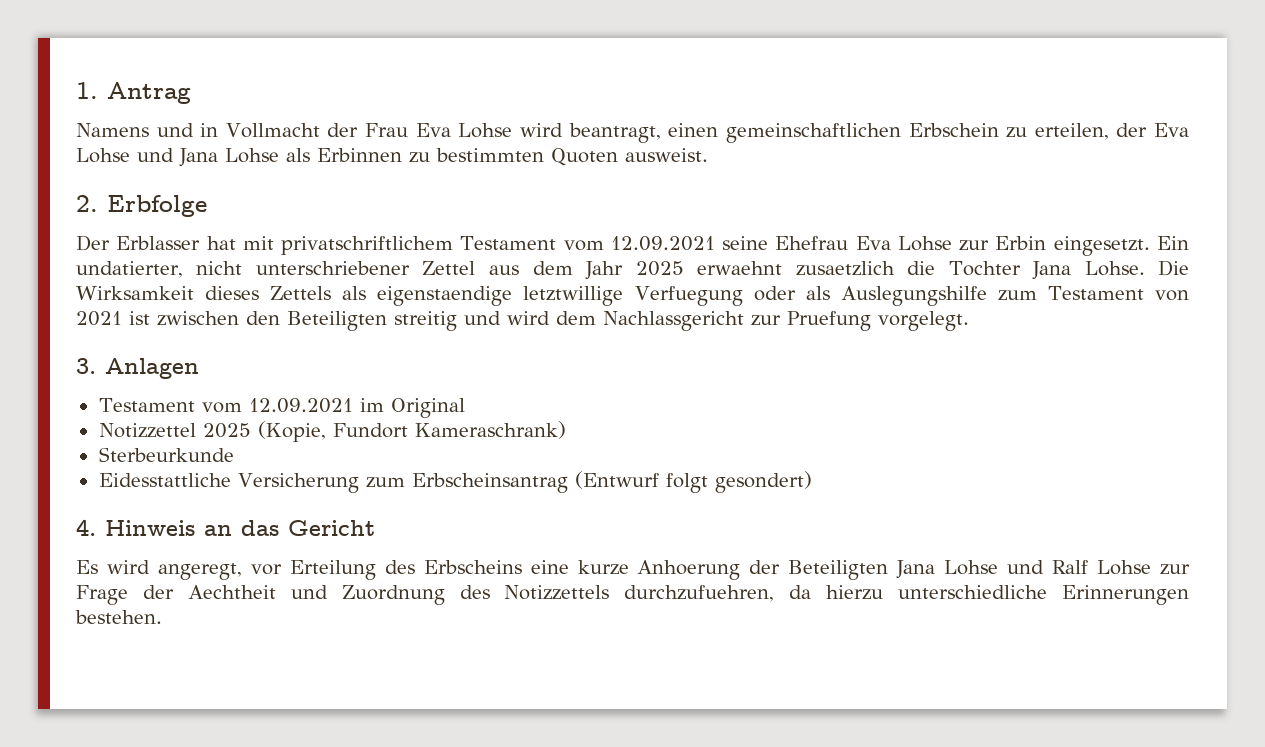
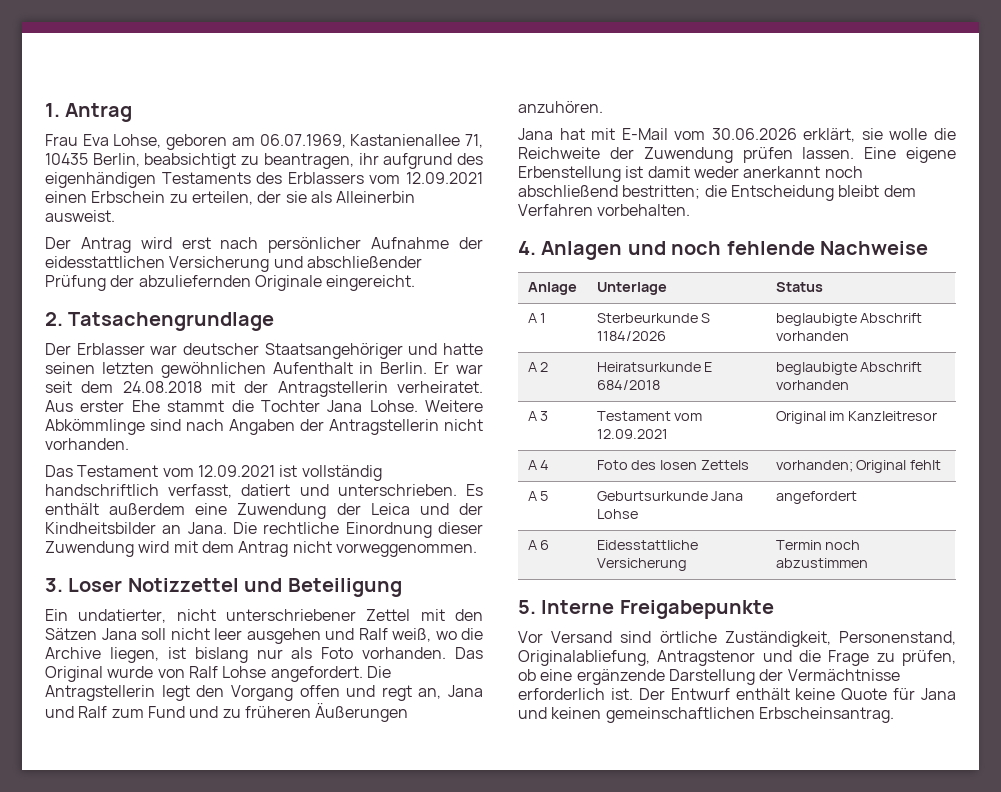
[76,123,1189,143] [76,148,708,167] Namens und in Vollmacht der Frau Eva Lohse wird beantragt, einen gemeinschaftlichen Erbschein zu erteilen, der Eva Lohse und Jana Lohse als Erbinnen zu bestimmten Quoten ausweist. -> [45,134,483,150] [45,153,484,169] [45,172,484,188] [45,191,416,205] [45,210,115,222] [45,237,483,253] [45,256,422,272] [45,275,416,291] Frau Eva Lohse, geboren am 06.07.1969, Kastanienallee 71, 10435 Berlin, beabsichtigt zu beantragen, ihr aufgrund des eigenhändigen Testaments des Erblassers vom 12.09.2021 einen Erbschein zu erteilen, der sie als Alleinerbin ausweist. // Der Antrag wird erst nach persönlicher Aufnahme der eidesstattlichen Versicherung und abschließender Prüfung der abzuliefernden Originale eingereicht.
[107,195,207,217] Erbfolge -> [68,312,275,331] Tatsachengrundlage
[206,236,1150,256] hat mit privatschriftlichem Testament vom 12.09.2021 seine Ehefrau Eva Lohse zur Erbin eingesetzt. -> [150,343,484,359] [45,362,483,378] [45,381,484,397] [45,400,483,412] [45,419,483,435] [45,438,129,450] [45,465,382,481] [45,484,483,498] [45,503,484,519] [45,522,483,538] [45,541,477,557] [45,578,402,597] war deutscher Staatsangehöriger und hatte seinen letzten gewöhnlichen Aufenthalt in Berlin. Er war seit dem 24.08.2018 mit der Antragstellerin verheiratet. Aus erster Ehe stammt die Tochter Jana Lohse. Weitere Abkömmlinge sind nach Angaben der Antragstellerin nicht vorhanden. // Das Testament vom 12.09.2021 ist vollständig handschriftlich verfasst, datiert und unterschrieben. Es enthält außerdem eine Zuwendung der Leica und der Kindheitsbilder an Jana. Die rechtliche Einordnung dieser Zuwendung wird mit dem Antrag nicht vorweggenommen. // 3. Loser Notizzettel und Beteiligung //
[488,260,1189,280] [76,286,1189,306] [76,311,969,331] [76,358,199,379] [98,398,465,418] [98,421,566,442] [98,447,234,462] [98,471,812,493] [76,519,375,536] [76,560,1191,580] [76,585,1189,605] [75,610,162,624] aus dem Jahr 2025 erwaehnt zusaetzlich die Tochter Jana Lohse. Die Wirksamkeit dieses Zettels als eigenstaendige letztwillige Verfuegung oder als Auslegungshilfe zum Testament von 2021 ist zwischen den Beteiligten streitig und wird dem Nachlassgericht zur Pruefung vorgelegt. // 3. Anlagen // Testament vom 12.09.2021 im Original // Notizzettel 2025 (Kopie, Fundort Kameraschrank) // Sterbeurkunde // Eidesstattliche Versicherung zum Erbscheinsantrag (Entwurf folgt gesondert) // 4. Hinweis an das Gericht // Es wird angeregt, vor Erteilung des Erbscheins eine kurze Anhoerung der Beteiligten Jana Lohse und Ralf Lohse zur Frage der Aechtheit und Zuordnung des Notizzettels durchzufuehren, da hierzu unterschiedliche Erinnerungen bestehen. -> [420,609,483,621] [45,628,483,644] [45,647,483,663] [45,666,391,682] [45,685,483,701] [45,703,409,722] [518,101,603,113] [518,128,956,142] [518,147,956,163] [518,166,863,182] [518,185,916,201] [518,204,691,216] [518,241,928,260] [527,282,577,295] [596,282,667,295] [775,282,823,292] [527,313,547,323] [596,313,711,323] [596,331,666,341] [775,313,923,326] [775,331,849,341] [527,362,549,372] [596,362,713,372] [596,380,660,390] [775,362,923,375] [775,380,849,390] [527,411,549,421] [596,411,703,421] [596,429,668,439] [775,411,938,424] [527,460,550,470] [596,460,750,470] [775,460,942,473] [527,491,549,501] [596,491,744,501] [596,509,638,519] [775,491,857,504] [527,540,550,550] [596,540,698,550] [596,558,687,571] [775,540,861,550] [775,558,868,568] [518,600,774,619] [518,631,956,647] [518,650,956,666] [518,669,900,685] [518,688,956,701] [518,707,894,723] mit den Sätzen Jana soll nicht leer ausgehen und Ralf weiß, wo die Archive liegen, ist bislang nur als Foto vorhanden. Das Original wurde von Ralf Lohse angefordert. Die Antragstellerin legt den Vorgang offen und regt an, Jana und Ralf zum Fund und zu früheren Äußerungen anzuhören. // Jana hat mit E-Mail vom 30.06.2026 erklärt, sie wolle die Reichweite der Zuwendung prüfen lassen. Eine eigene Erbenstellung ist damit weder anerkannt noch abschließend bestritten; die Entscheidung bleibt dem Verfahren vorbehalten. // 4. Anlagen und noch fehlende Nachweise // Anlage | Unterlage | Status // A 1 | Sterbeurkunde S 1184/2026 | beglaubigte Abschrift vorhanden // A 2 | Heiratsurkunde E 684/2018 | beglaubigte Abschrift vorhanden // A 3 | Testament vom 12.09.2021 | Original im Kanzleitresor // A 4 | Foto des losen Zettels | vorhanden; Original fehlt // A 5 | Geburtsurkunde Jana Lohse | angefordert // A 6 | Eidesstattliche Versicherung | Termin noch abzustimmen // 5. Interne Freigabepunkte // Vor Versand sind örtliche Zuständigkeit, Personenstand, Originalabliefung, Antragstenor und die Frage zu prüfen, ob eine ergänzende Darstellung der Vermächtnisse erforderlich ist. Der Entwurf enthält keine Quote für Jana und keinen gemeinschaftlichen Erbscheinsantrag.

